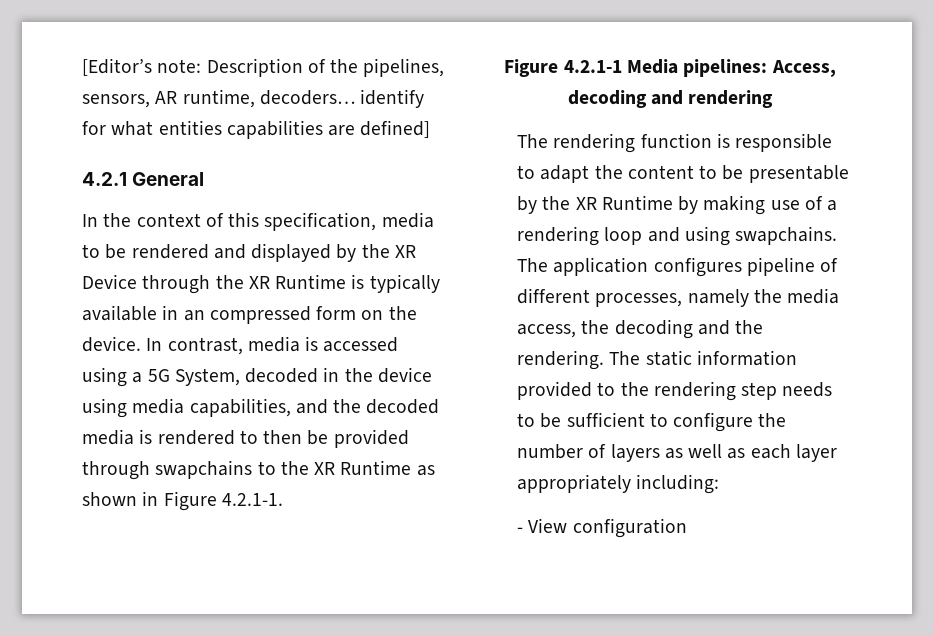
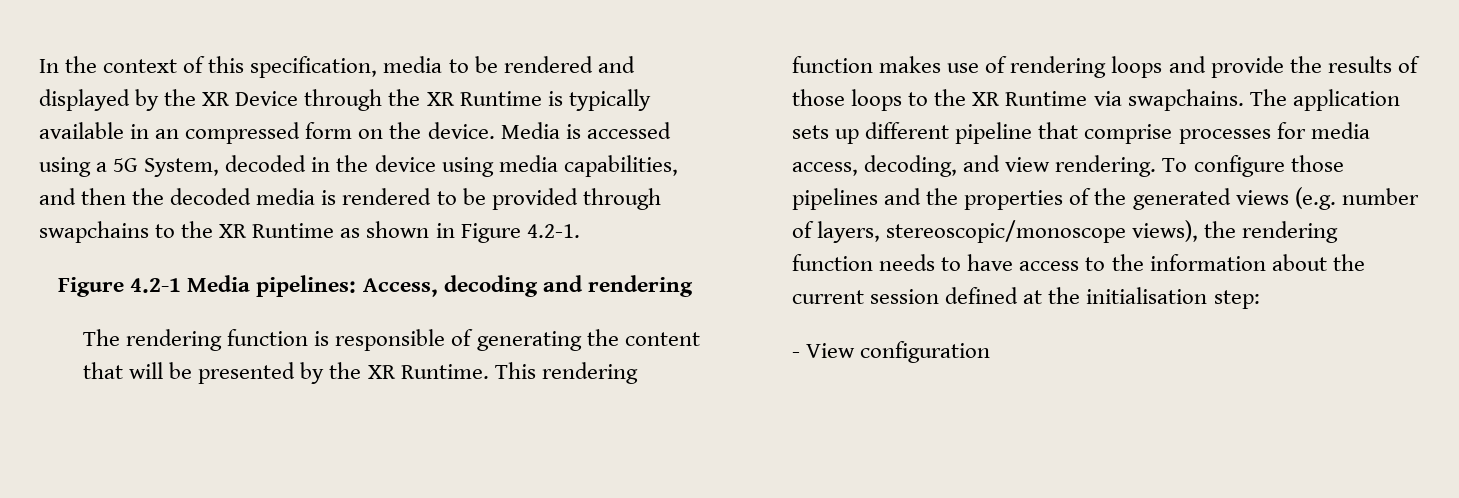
[82,58,445,77] [82,89,425,108] [82,120,431,139] [82,172,205,186] [Editor’s note: Description of the pipelines, sensors, AR runtime, decoders… identify for what entities capabilities are defined] // 4.2.1 General // -> (39, 66) none
[146,336,300,355] In contrast, media -> [500,122,560,139] Media
(328, 406) none -> [81,188,127,205] then
[263,430,303,444] then -> (457, 198) none
[221,493,283,506] [504,59,622,77] 4.2.1-1. // Figure 4.2.1-1 -> [526,224,580,238] [58,277,182,297] 4.2-1. // Figure 4.2-1
[516,165,849,183] [516,195,838,215] [516,226,838,246] [516,257,839,277] [516,288,840,307] [516,319,764,339] [516,350,797,370] [516,381,833,401] [516,412,787,432] [516,444,837,462] [516,474,720,494] to adapt the content to be presentable by the XR Runtime by making use of a rendering loop and using swapchains. The application configures pipeline of different processes, namely the media access, the decoding and the rendering. The static information provided to the rendering step needs to be sufficient to configure the number of layers as well as each layer appropriately including: -> [451,329,700,351] [83,362,638,384] [792,56,1420,78] [792,89,1400,111] [792,122,1370,144] [792,155,1344,177] [792,187,1419,210] [792,220,1339,243] [792,254,1365,271] [792,287,1260,309] of generating the content that will be presented by the XR Runtime. This rendering function makes use of rendering loops and provide the results of those loops to the XR Runtime via swapchains. The application sets up different pipeline that comprise processes for media access, decoding, and view rendering. To configure those pipelines and the properties of the generated views (e.g. number of layers, stereoscopic/monoscope views), the rendering function needs to have access to the information about the current session defined at the initialisation step:

